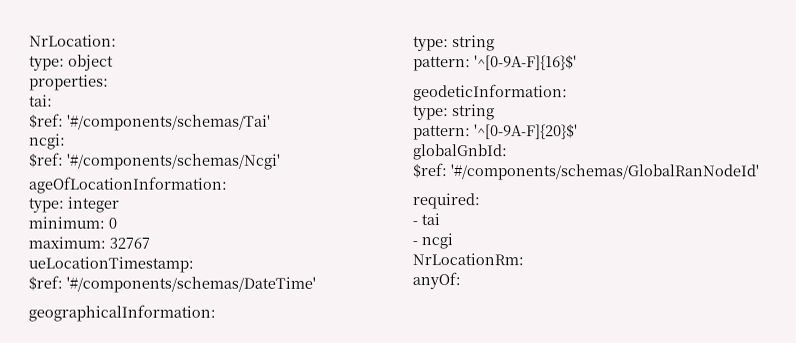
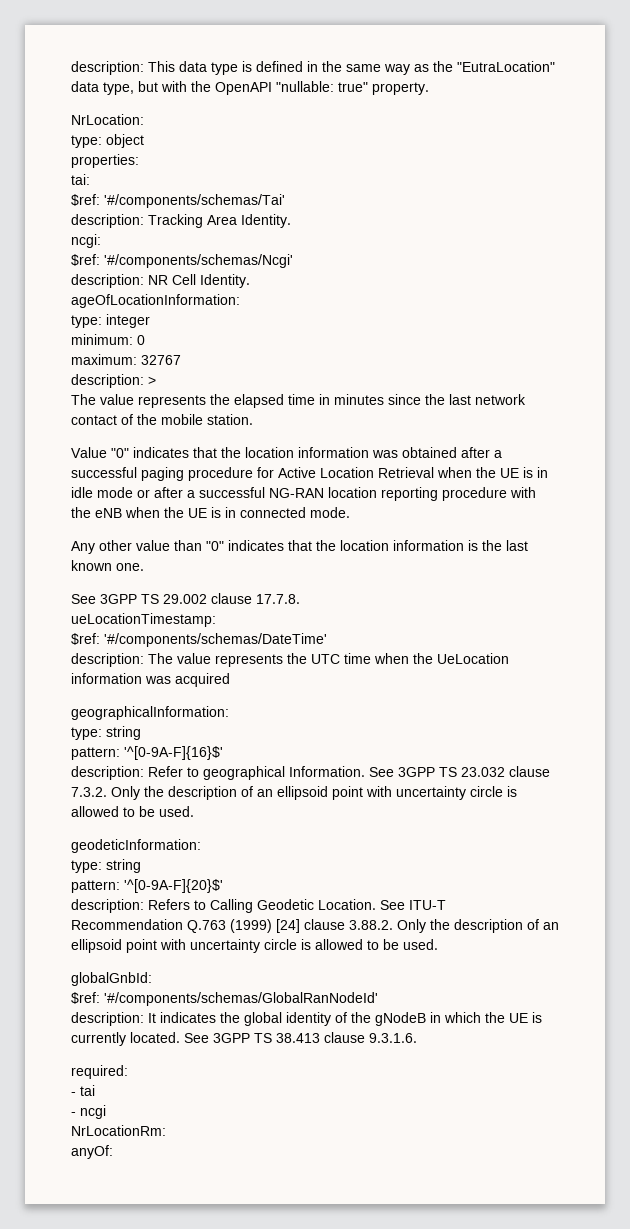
(29, 40) none -> [71,61,555,75] [71,81,429,95] description: This data type is defined in the same way as the "EutraLocation" data type, but with the OpenAPI "nullable: true" property. //
(271, 122) none -> [71,214,291,228] // description: Tracking Area Identity.
(281, 161) none -> [71,274,250,288] // description: NR Cell Identity.
[28,256,194,273] [28,275,316,293] ueLocationTimestamp: // $ref: '#/components/schemas/DateTime' -> [71,374,156,388] [71,394,526,408] [71,414,253,425] [71,447,502,458] [71,467,548,481] [71,487,536,501] [71,507,350,518] [71,540,528,554] [71,560,144,571] [71,593,300,604] [71,613,216,627] [71,633,327,647] [71,653,509,667] [71,673,230,687] description: > // The value represents the elapsed time in minutes since the last network contact of the mobile station. // Value "0" indicates that the location information was obtained after a successful paging procedure for Active Location Retrieval when the UE is in idle mode or after a successful NG-RAN location reporting procedure with the eNB when the UE is in connected mode. // Any other value than "0" indicates that the location information is the last known one. // See 3GPP TS 29.002 clause 17.7.8. // ueLocationTimestamp: // $ref: '#/components/schemas/DateTime' // description: The value represents the UTC time when the UeLocation information was acquired
(577, 63) none -> [71,766,550,780] [71,786,517,800] [71,806,194,817] // description: Refer to geographical Information. See 3GPP TS 23.032 clause 7.3.2. Only the description of an ellipsoid point with uncertainty circle is allowed to be used.
[413,144,508,161] [412,163,760,181] globalGnbId: // $ref: '#/components/schemas/GlobalRanNodeId' -> [71,899,446,913] [71,919,559,933] [71,939,438,953] [71,972,152,986] [71,992,378,1006] [71,1012,542,1026] [71,1032,417,1046] description: Refers to Calling Geodetic Location. See ITU-T Recommendation Q.763 (1999) [24] clause 3.88.2. Only the description of an ellipsoid point with uncertainty circle is allowed to be used. // globalGnbId: // $ref: '#/components/schemas/GlobalRanNodeId' // description: It indicates the global identity of the gNodeB in which the UE is currently located. See 3GPP TS 38.413 clause 9.3.1.6.

